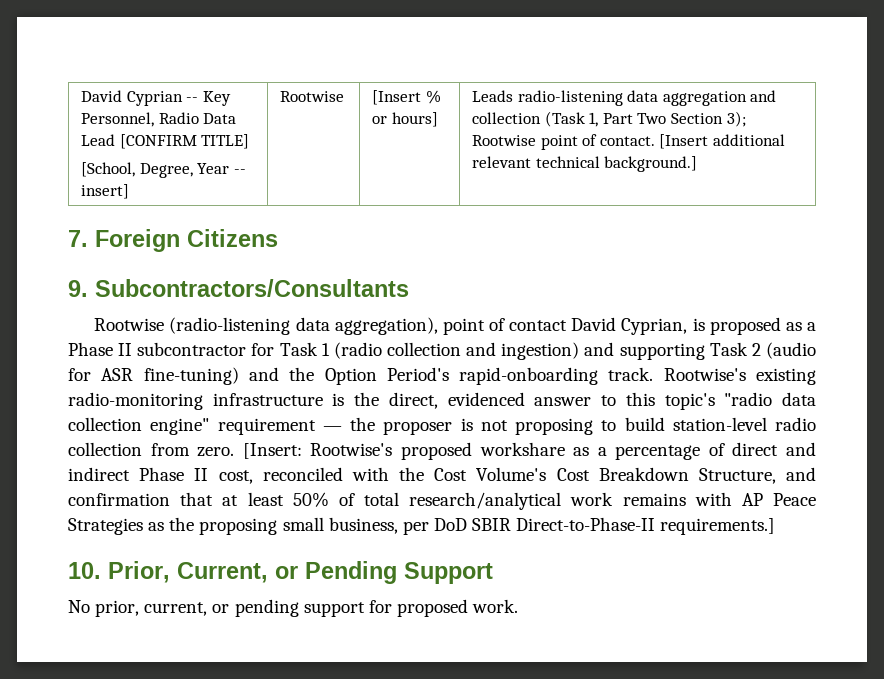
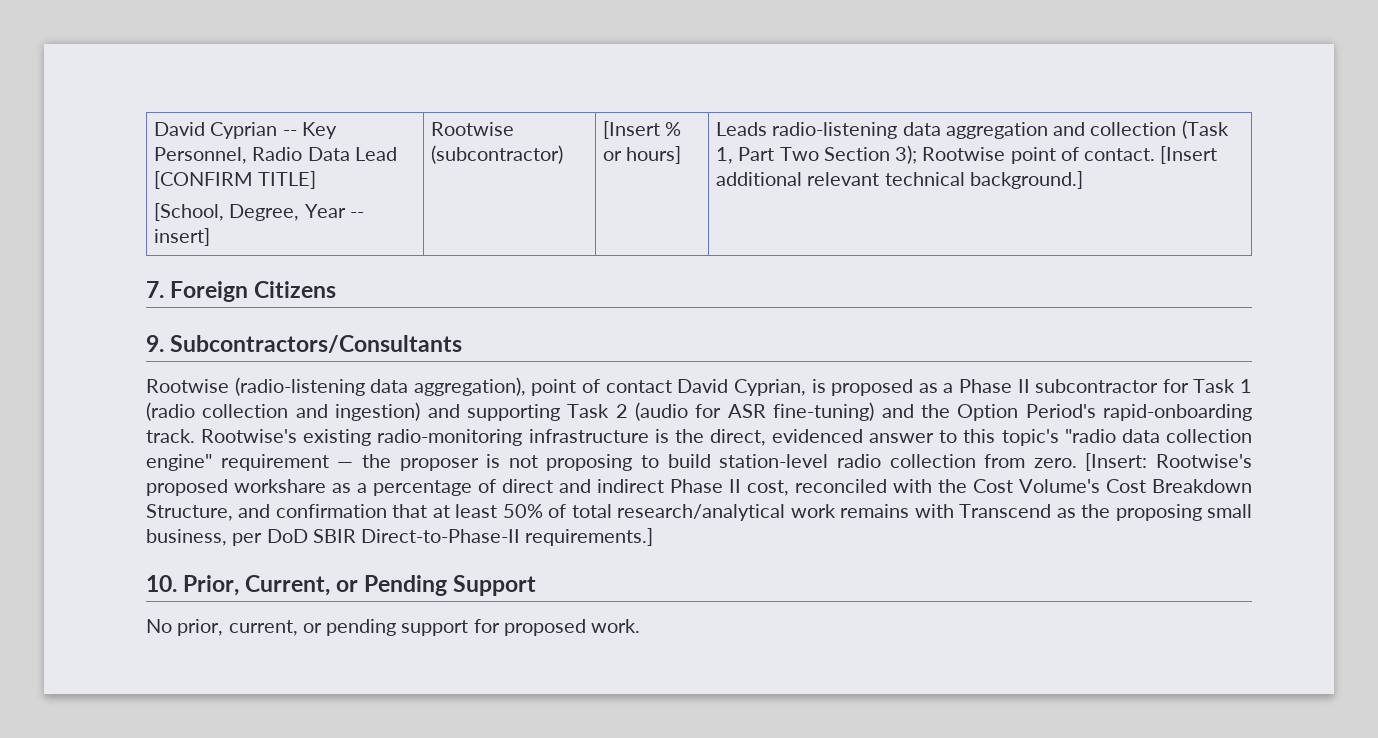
(345, 96) none -> [431,145,564,164] (subcontractor)
[741,493,816,506] [68,518,143,535] AP Peace Strategies -> [959,504,1052,518] Transcend

